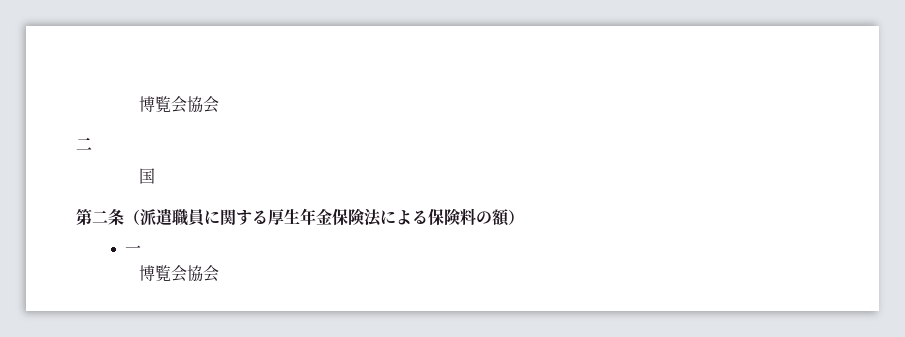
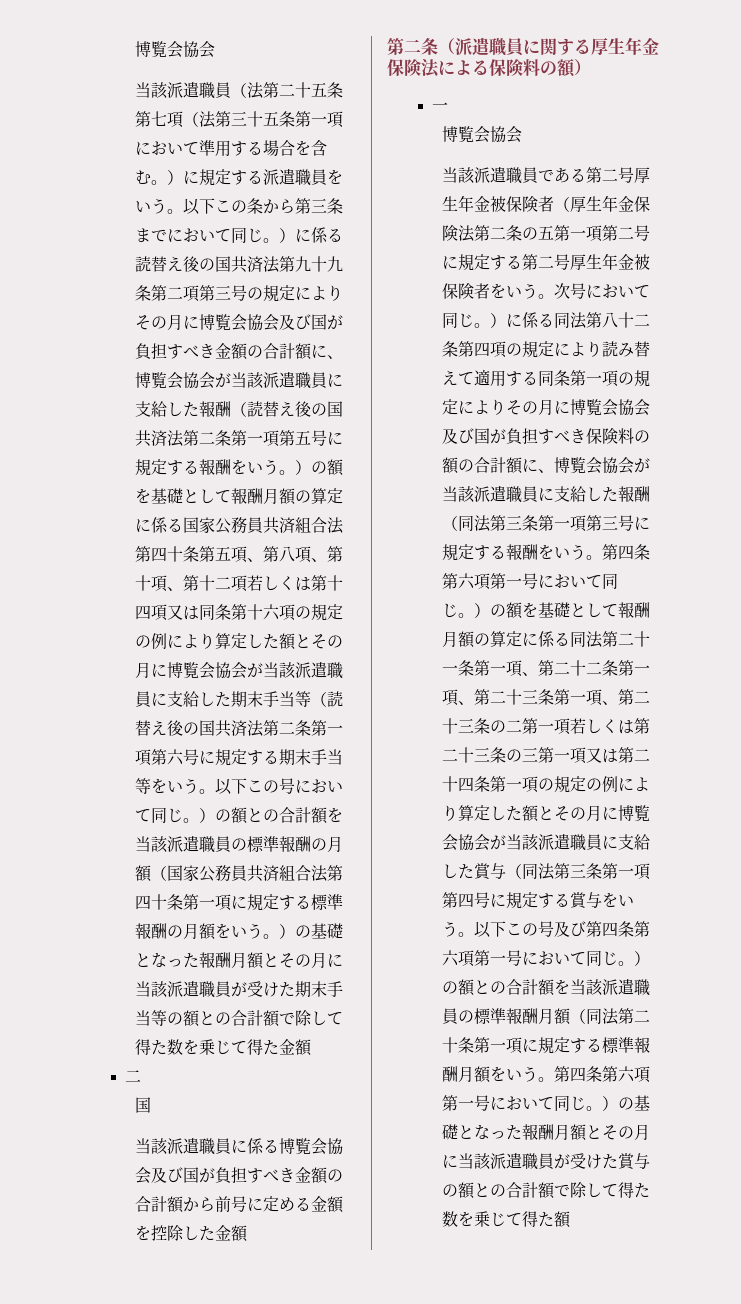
[139,96,220,113] [76,137,92,150] [139,168,156,184] 博覧会協会 // 二 // 国 -> [134,41,215,58] [134,82,343,99] [134,111,343,128] [134,140,327,157] [134,169,343,186] [134,198,343,215] [134,227,343,243] [134,256,343,273] [134,285,343,302] [134,314,343,331] [134,343,343,360] [134,372,343,389] [134,401,343,417] [134,430,343,447] [134,459,344,476] [134,488,343,505] [134,517,344,534] [134,546,343,563] [134,575,343,592] [134,604,343,621] [134,633,343,650] [134,662,343,679] [134,691,343,707] [134,720,343,737] [134,749,343,766] [134,778,343,795] [134,807,343,824] [134,836,343,853] [134,865,343,882] [134,894,343,911] [134,923,343,940] [134,952,343,969] [134,981,343,998] [134,1010,343,1027] [134,1039,312,1056] [125,1070,142,1082] [134,1097,151,1113] [134,1138,343,1155] [134,1167,343,1184] [134,1196,344,1213] [134,1225,248,1242] 博覧会協会 // 当該派遣職員（法第二十五条第七項（法第三十五条第一項において準用する場合を含む。）に規定する派遣職員をいう。以下この条から第三条までにおいて同じ。）に係る読替え後の国共済法第九十九条第二項第三号の規定によりその月に博覧会協会及び国が負担すべき金額の合計額に、博覧会協会が当該派遣職員に支給した報酬（読替え後の国共済法第二条第一項第五号に規定する報酬をいう。）の額を基礎として報酬月額の算定に係る国家公務員共済組合法第四十条第五項、第八項、第十項、第十二項若しくは第十四項又は同条第十六項の規定の例により算定した額とその月に博覧会協会が当該派遣職員に支給した期末手当等（読替え後の国共済法第二条第一項第六号に規定する期末手当等をいう。以下この号において同じ。）の額との合計額を当該派遣職員の標準報酬の月額（国家公務員共済組合法第四十条第一項に規定する標準報酬の月額をいう。）の基礎となった報酬月額とその月に当該派遣職員が受けた期末手当等の額との合計額で除して得た数を乗じて得た金額 // 二 // 国 // 当該派遣職員に係る博覧会協会及び国が負担すべき金額の合計額から前号に定める金額を控除した金額
(220, 273) none -> [441,167,650,184] [441,195,650,212] [441,225,650,242] [441,253,650,271] [441,283,650,299] [441,312,650,329] [441,341,650,358] [441,369,650,387] [441,399,650,416] [441,428,650,445] [441,457,650,474] [441,486,650,503] [441,515,650,532] [441,544,650,561] [441,573,618,590] [441,602,650,619] [441,631,650,648] [441,660,650,677] [441,689,650,706] [441,718,650,735] [441,747,650,764] [441,776,650,793] [441,805,650,822] [441,834,650,851] [441,863,650,880] [441,892,634,909] [441,921,650,938] [441,950,650,967] [441,979,650,996] [441,1008,650,1025] [441,1037,650,1054] [441,1066,650,1083] [441,1095,650,1111] [441,1124,650,1141] [441,1153,650,1170] [441,1182,650,1199] [441,1211,571,1228] // 当該派遣職員である第二号厚生年金被保険者（厚生年金保険法第二条の五第一項第二号に規定する第二号厚生年金被保険者をいう。次号において同じ。）に係る同法第八十二条第四項の規定により読み替えて適用する同条第一項の規定によりその月に博覧会協会及び国が負担すべき保険料の額の合計額に、博覧会協会が当該派遣職員に支給した報酬（同法第三条第一項第三号に規定する報酬をいう。第四条第六項第一号において同じ。）の額を基礎として報酬月額の算定に係る同法第二十一条第一項、第二十二条第一項、第二十三条第一項、第二十三条の二第一項若しくは第二十三条の三第一項又は第二十四条第一項の規定の例により算定した額とその月に博覧会協会が当該派遣職員に支給した賞与（同法第三条第一項第四号に規定する賞与をいう。以下この号及び第四条第六項第一号において同じ。）の額との合計額を当該派遣職員の標準報酬月額（同法第二十条第一項に規定する標準報酬月額をいう。第四条第六項第一号において同じ。）の基礎となった報酬月額とその月に当該派遣職員が受けた賞与の額との合計額で除して得た数を乗じて得た額

